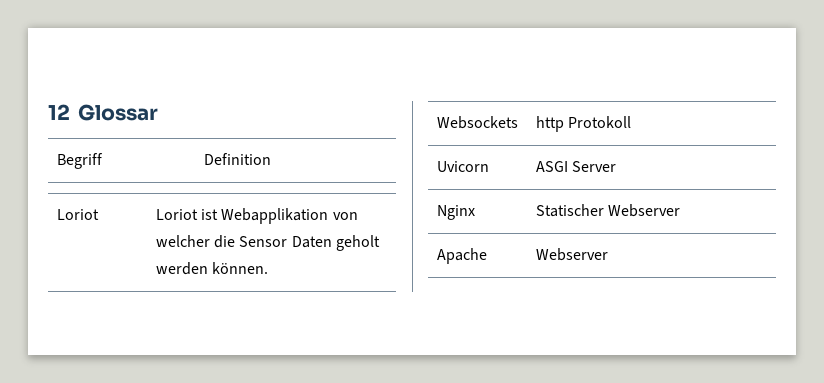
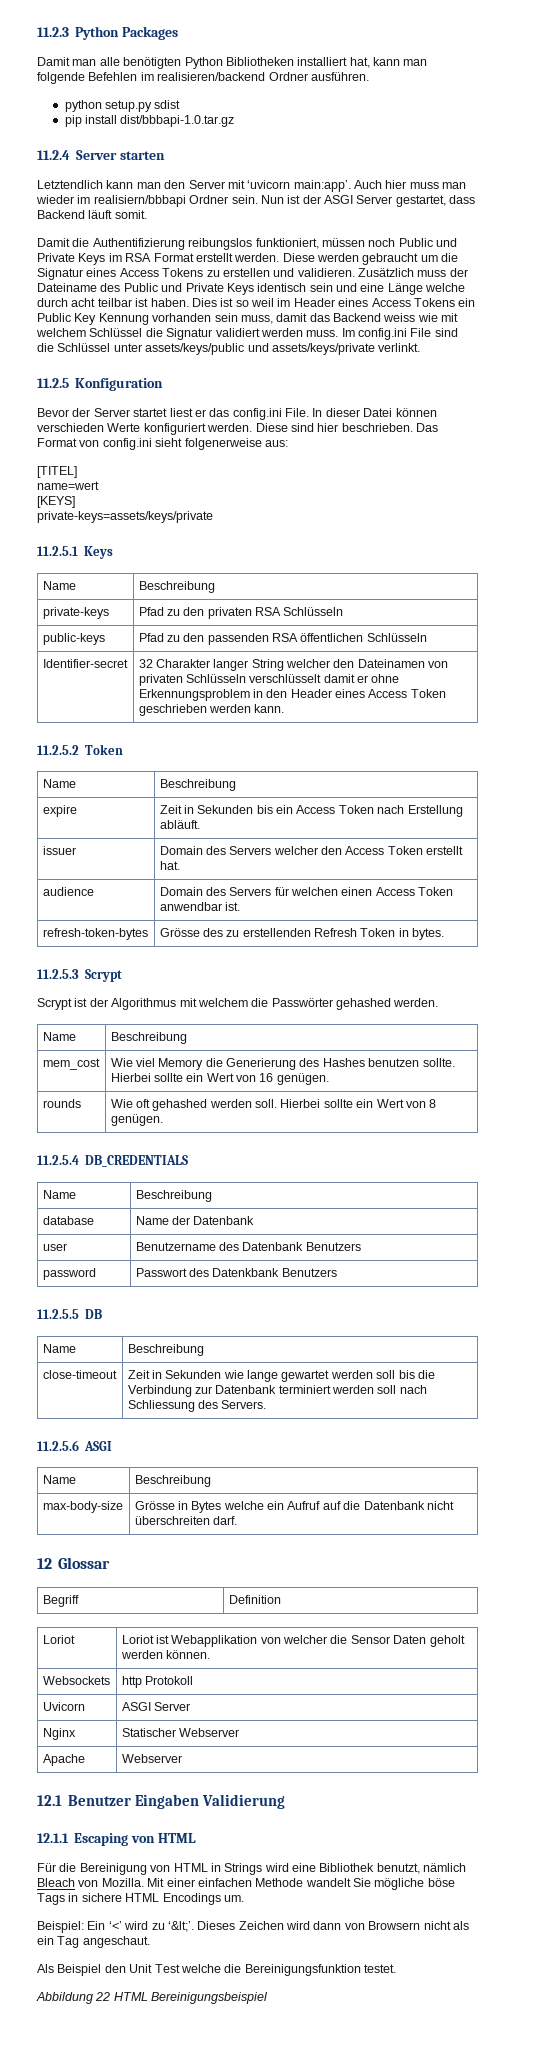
(48, 112) none -> [37,26,178,40] [37,57,428,69] [37,72,369,84] [64,100,181,112] [64,115,235,127] [37,150,165,160] [37,180,467,192] [36,195,476,207] [37,210,147,219] [37,238,457,250] [37,253,459,265] [37,268,468,280] [37,283,466,295] [37,298,476,307] [37,313,459,325] [36,328,458,340] [37,343,421,355] [37,378,164,391] [37,408,437,420] [37,423,438,435] [37,438,288,450] [37,466,77,478] [37,481,99,490] [37,496,75,508] [37,511,213,523] [37,546,114,559] [42,581,76,590] [138,581,215,593] [42,607,109,619] [138,607,344,619] [42,633,105,645] [138,633,427,645] [42,659,128,668] [138,659,449,671] [138,674,400,686] [138,689,446,701] [138,704,285,716] [37,744,124,755] [42,779,76,788] [159,779,236,791] [42,805,77,817] [159,805,463,817] [159,820,200,829] [42,846,76,855] [159,846,464,855] [159,861,180,870] [42,887,94,896] [159,887,454,896] [159,902,240,911] [42,928,148,940] [159,928,445,940] [37,969,123,982] [37,998,439,1010] [42,1032,76,1041] [110,1032,187,1044] [42,1058,100,1070] [110,1058,455,1070] [110,1073,329,1085] [42,1099,81,1108] [110,1099,437,1111] [110,1114,163,1126] [37,1155,189,1167] [42,1190,76,1199] [135,1190,212,1202] [42,1216,94,1225] [135,1216,255,1225] [42,1243,67,1251] [135,1242,361,1251] [42,1268,96,1280] [135,1268,337,1277] [37,1309,103,1319] [42,1344,76,1353] [127,1344,204,1356] [42,1370,117,1379] [127,1370,435,1382] [127,1385,427,1397] [127,1400,267,1412] [37,1440,113,1451] [42,1475,76,1484] [134,1475,211,1487] [42,1501,123,1513] [134,1501,454,1513] [134,1516,237,1525] 11.2.3 Python Packages // Damit man alle benötigten Python Bibliotheken installiert hat, kann man folgende Befehlen im realisieren/backend Ordner ausführen. // python setup.py sdist // pip install dist/bbbapi-1.0.tar.gz // 11.2.4 Server starten // Letztendlich kann man den Server mit ‘uvicorn main:app’. Auch hier muss man wieder im realisiern/bbbapi Ordner sein. Nun ist der ASGI Server gestartet, dass Backend läuft somit. // Damit die Authentifizierung reibungslos funktioniert, müssen noch Public und Private Keys im RSA Format erstellt werden. Diese werden gebraucht um die Signatur eines Access Tokens zu erstellen und validieren. Zusätzlich muss der Dateiname des Public und Private Keys identisch sein und eine Länge welche durch acht teilbar ist haben. Dies ist so weil im Header eines Access Tokens ein Public Key Kennung vorhanden sein muss, damit das Backend weiss wie mit welchem Schlüssel die Signatur validiert werden muss. Im config.ini File sind die Schlüssel unter assets/keys/public und assets/keys/private verlinkt. // 11.2.5 Konfiguration // Bevor der Server startet liest er das config.ini File. In dieser Datei können verschieden Werte konfiguriert werden. Diese sind hier beschrieben. Das Format von config.ini sieht folgenerweise aus: // [TITEL] // name=wert // [KEYS] // private-keys=assets/keys/private // 11.2.5.1 Keys // Name | Beschreibung // private-keys | Pfad zu den privaten RSA Schlüsseln // public-keys | Pfad zu den passenden RSA öffentlichen Schlüsseln // Identifier-secret | 32 Charakter langer String welcher den Dateinamen von privaten Schlüsseln verschlüsselt damit er ohne Erkennungsproblem in den Header eines Access Token geschrieben werden kann. // 11.2.5.2 Token // Name | Beschreibung // expire | Zeit in Sekunden bis ein Access Token nach Erstellung abläuft. // issuer | Domain des Servers welcher den Access Token erstellt hat. // audience | Domain des Servers für welchen einen Access Token anwendbar ist. // refresh-token-bytes | Grösse des zu erstellenden Refresh Token in bytes. // 11.2.5.3 Scrypt // Scrypt ist der Algorithmus mit welchem die Passwörter gehashed werden. // Name | Beschreibung // mem_cost | Wie viel Memory die Generierung des Hashes benutzen sollte. Hierbei sollte ein Wert von 16 genügen. // rounds | Wie oft gehashed werden soll. Hierbei sollte ein Wert von 8 genügen. // 11.2.5.4 DB_CREDENTIALS // Name | Beschreibung // database | Name der Datenbank // user | Benutzername des Datenbank Benutzers // password | Passwort des Datenkbank Benutzers // 11.2.5.5 DB // Name | Beschreibung // close-timeout | Zeit in Sekunden wie lange gewartet werden soll bis die Verbindung zur Datenbank terminiert werden soll nach Schliessung des Servers. // 11.2.5.6 ASGI // Name | Beschreibung // max-body-size | Grösse in Bytes welche ein Aufruf auf die Datenbank nicht überschreiten darf. //
(608, 254) none -> [37,1794,286,1809] [37,1833,196,1846] [37,1863,467,1875] [37,1878,455,1890] [37,1893,244,1905] [37,1921,469,1933] [37,1936,150,1948] [37,1964,396,1976] [36,1992,269,2004] // 12.1 Benutzer Eingaben Validierung // 12.1.1 Escaping von HTML // Für die Bereinigung von HTML in Strings wird eine Bibliothek benutzt, nämlich Bleach von Mozilla. Mit einer einfachen Methode wandelt Sie mögliche böse Tags in sichere HTML Encodings um. // Beispiel: Ein ‘<’ wird zu ‘&lt;’. Dieses Zeichen wird dann von Browsern nicht als ein Tag angeschaut. // Als Beispiel den Unit Test welche die Bereinigungsfunktion testet. // Abbildung 22 HTML Bereinigungsbeispiel

